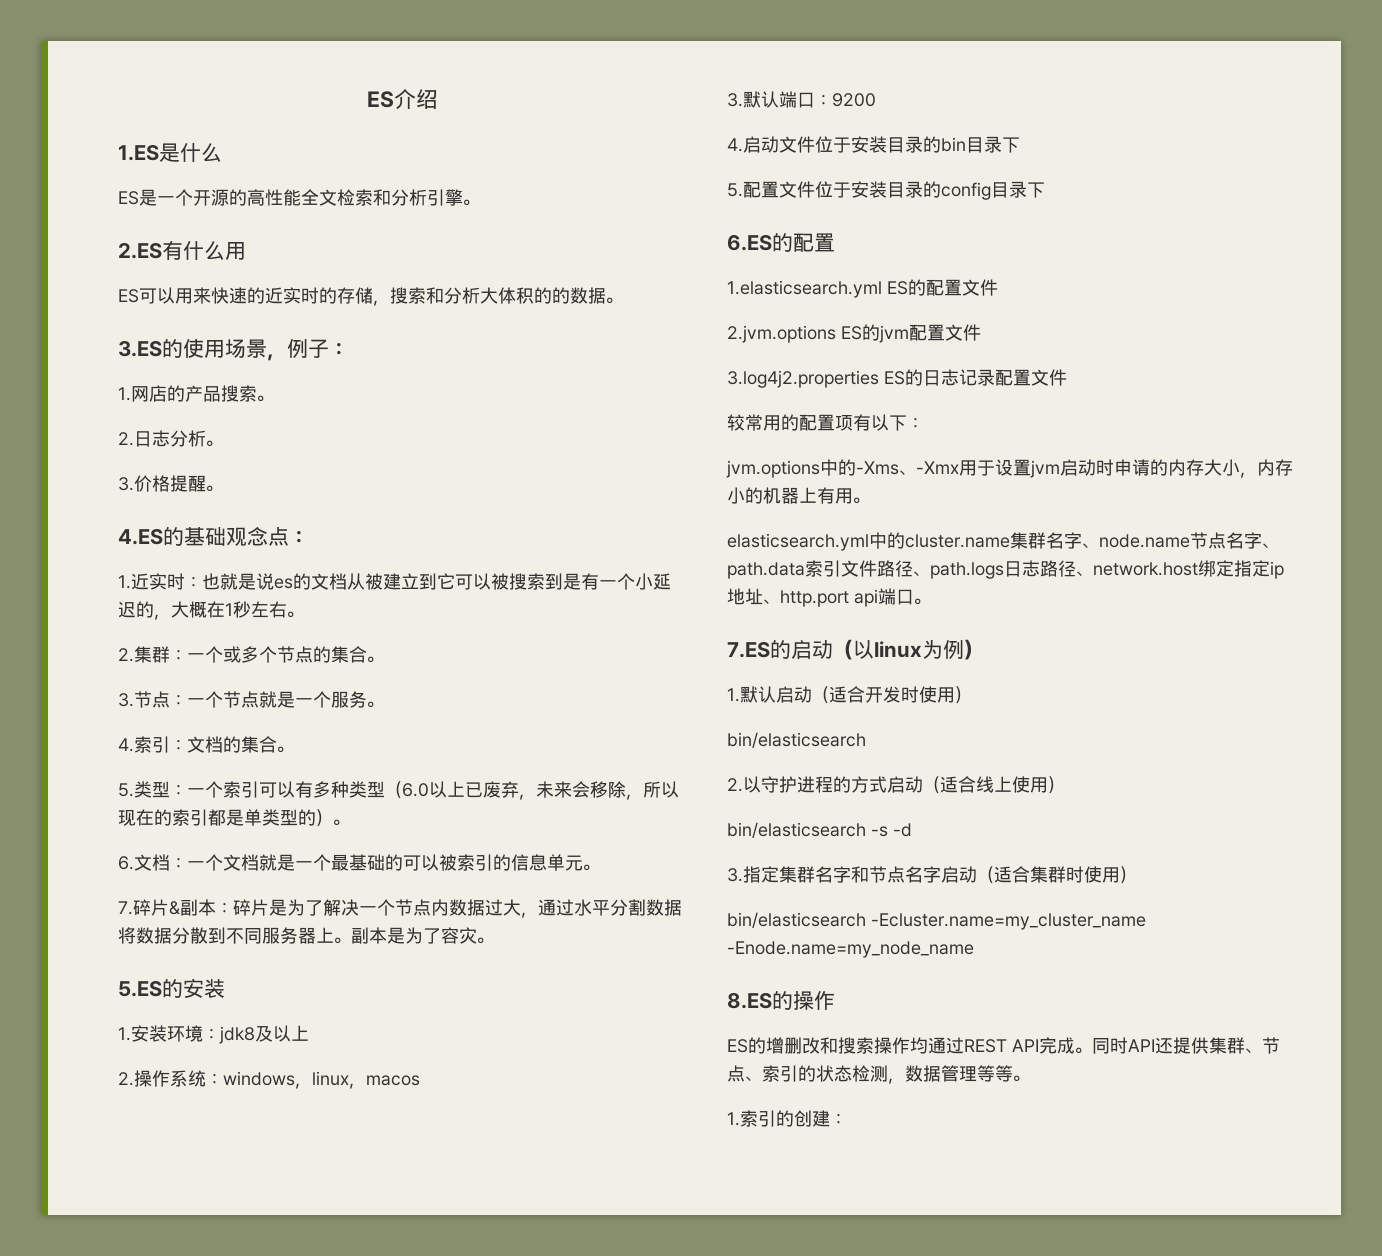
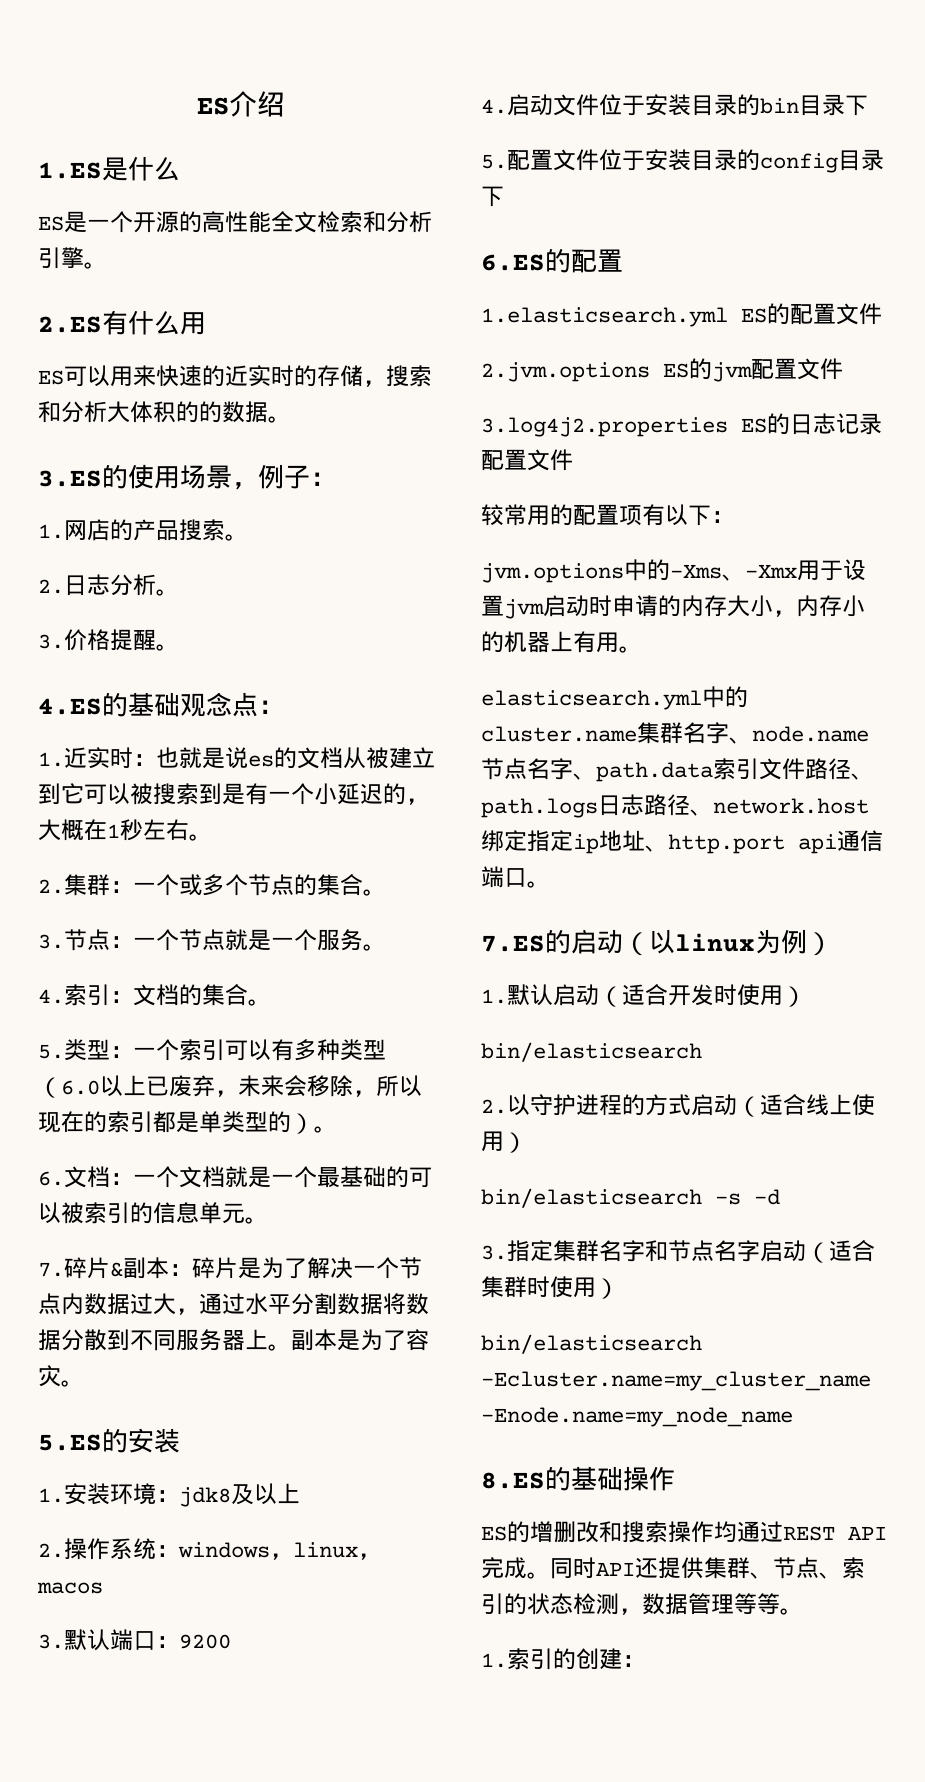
(878, 598) none -> [837,830,883,852] 通信
(793, 1000) none -> [571,1466,623,1491] 基础

